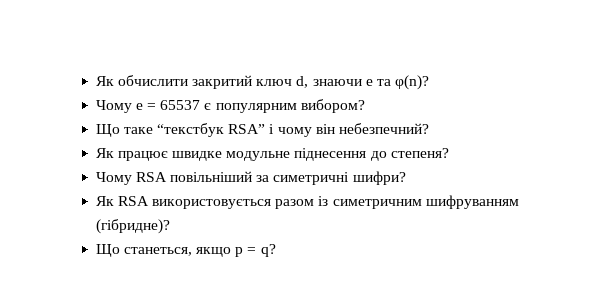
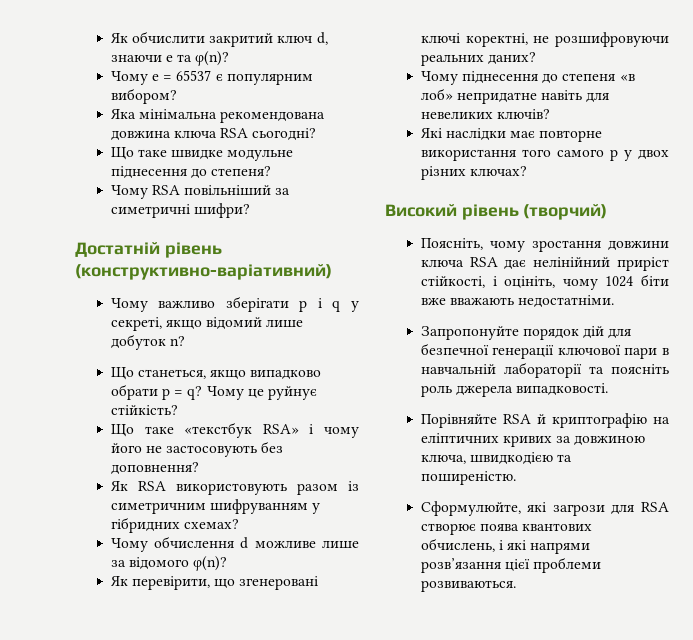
[95,123,429,137] [95,148,168,161] Що таке “текстбук RSA” і чому він небезпечний? // Як працює -> [110,109,326,123] [110,128,317,141] [110,147,168,160] Яка мінімальна рекомендована довжина ключа RSA сьогодні? // Що таке
(406, 178) none -> [75,242,222,258] [75,264,332,280] [110,296,359,312] [110,317,304,331] [110,334,186,350] [110,367,322,380] [110,384,318,400] [110,405,178,415] [110,422,359,438] [110,441,284,457] [110,462,199,475] // Достатній рівень (конструктивно-варіативний) // Чому важливо зберігати p і q у секреті, якщо відомий лише добуток n? // Що станеться, якщо випадково обрати p = q? Чому це руйнує стійкість? // Що таке «текстбук RSA» і чому його не застосовують без доповнення?
[152,199,272,209] використовується -> [175,483,287,495] використовують
[95,219,170,234] [95,244,276,257] (гібридне)? // Що станеться, якщо p = q? -> [312,503,321,514] [110,517,240,533] [110,536,359,552] [110,556,228,571] [110,576,319,590] [420,32,669,47] [420,52,537,66] [420,71,635,85] [420,88,610,104] [420,109,551,119] [420,128,603,142] [420,149,669,161] [420,166,528,180] [385,204,608,220] [420,238,669,252] [420,257,669,271] [420,274,669,290] [420,295,615,308] [420,326,632,340] [420,343,669,359] [420,362,669,378] [420,383,609,397] [420,413,670,428] [420,433,646,447] [420,452,573,465] [420,471,516,485] [420,501,669,516] [420,523,593,535] [420,538,591,554] [420,557,602,573] [420,580,516,592] у гібридних схемах? // Чому обчислення d можливе лише за відомого φ(n)? // Як перевірити, що згенеровані ключі коректні, не розшифровуючи реальних даних? // Чому піднесення до степеня «в лоб» непридатне навіть для невеликих ключів? // Які наслідки має повторне використання того самого p у двох різних ключах? // Високий рівень (творчий) // Поясніть, чому зростання довжини ключа RSA дає нелінійний приріст стійкості, і оцініть, чому 1024 біти вже вважають недостатніми. // Запропонуйте порядок дій для безпечної генерації ключової пари в навчальній лабораторії та поясніть роль джерела випадковості. // Порівняйте RSA й криптографію на еліптичних кривих за довжиною ключа, швидкодією та поширеністю. // Сформулюйте, які загрози для RSA створює поява квантових обчислень, і які напрями розв’язання цієї проблеми розвиваються.

